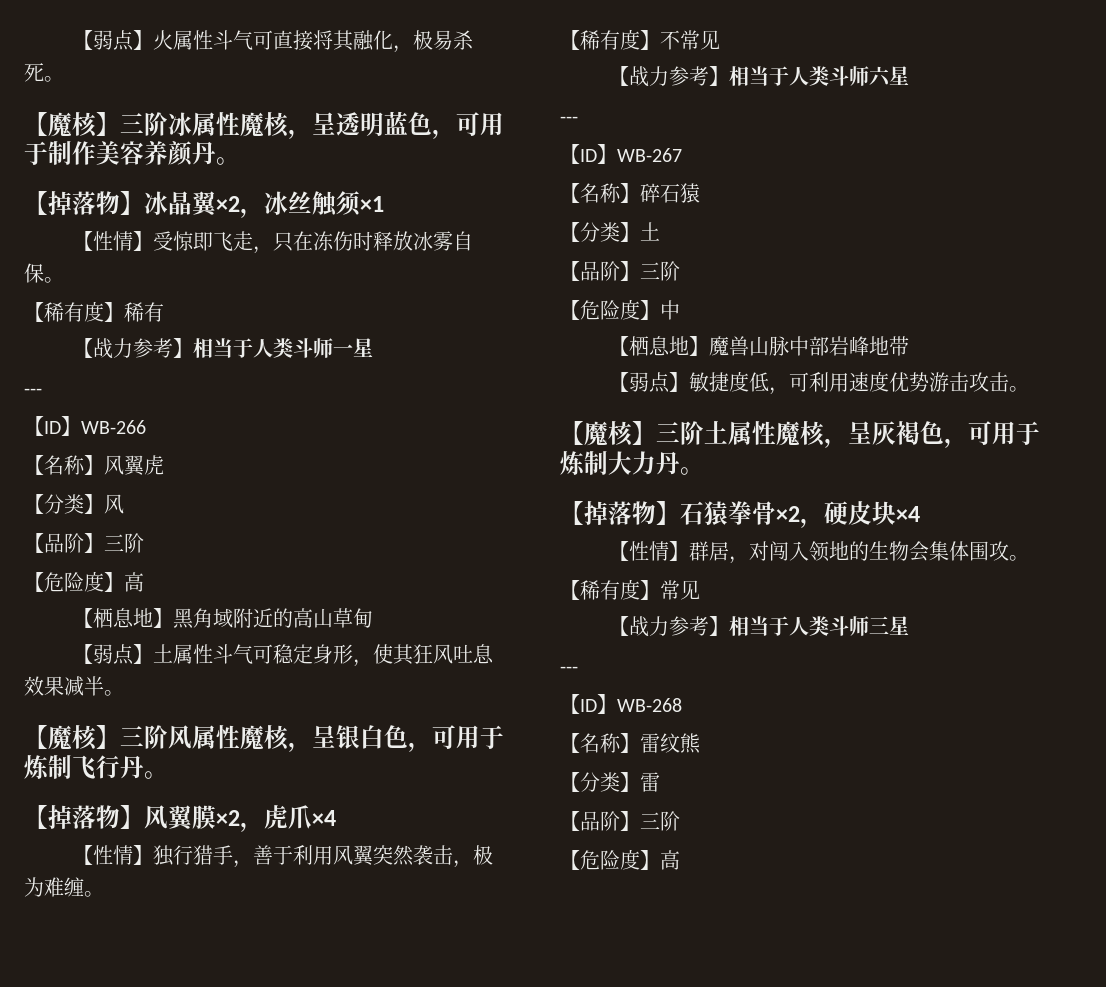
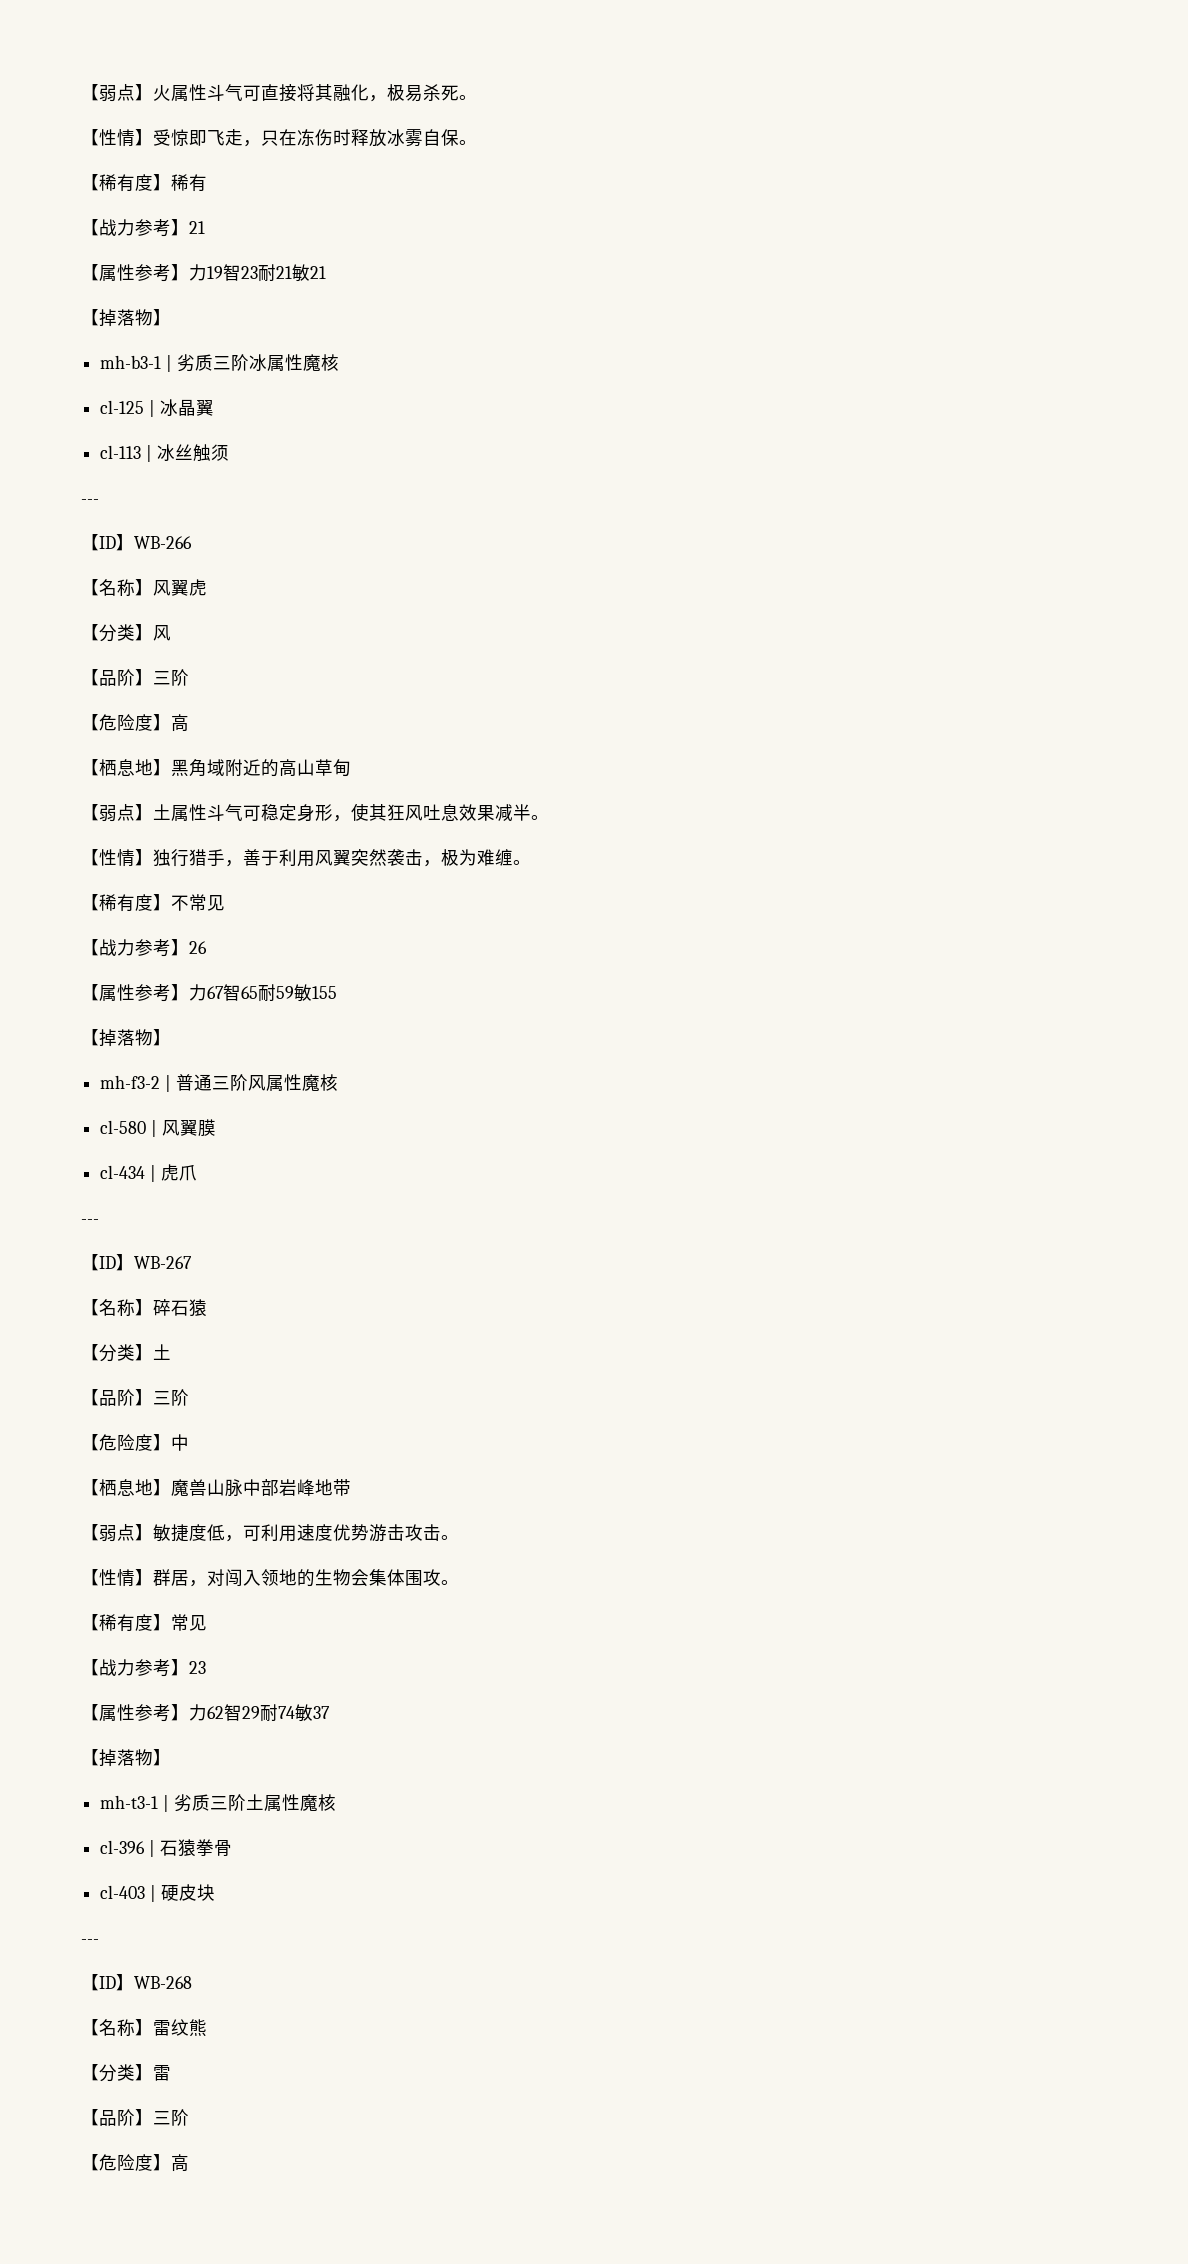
[24,111,504,139] [24,141,240,166] [24,191,384,218] // 【魔核】三阶冰属性魔核，呈透明蓝色，可用于制作美容养颜丹。 // 【掉落物】冰晶翼×2，冰丝触须×1 -> (477, 97) none
[193,338,374,358] 相当于人类斗师一星 -> [189,221,205,234] [81,264,326,282] [81,309,171,327] [100,354,339,372] [100,399,214,417] [100,444,229,462] 21 // 【属性参考】力19智23耐21敏21 // 【掉落物】 // mh-b3-1 | 劣质三阶冰属性魔核 // cl-125 | 冰晶翼 // cl-113 | 冰丝触须
[24,725,504,752] [23,755,168,779] [24,805,336,832] // 【魔核】三阶风属性魔核，呈银白色，可用于炼制飞行丹。 // 【掉落物】风翼膜×2，虎爪×4 -> (549, 817) none
[729,66,910,87] 相当于人类斗师六星 -> [189,941,207,954] [81,984,337,1002] [81,1029,171,1047] [100,1074,338,1092] [100,1119,216,1137] [100,1164,197,1182] 26 // 【属性参考】力67智65耐59敏155 // 【掉落物】 // mh-f3-2 | 普通三阶风属性魔核 // cl-580 | 风翼膜 // cl-434 | 虎爪
[560,421,1040,448] [559,451,704,475] [560,501,920,528] // 【魔核】三阶土属性魔核，呈灰褐色，可用于炼制大力丹。 // 【掉落物】石猿拳骨×2，硬皮块×4 -> (459, 1537) none
[729,616,910,636] 相当于人类斗师三星 -> [189,1661,206,1674] [81,1704,330,1722] [81,1749,171,1767] [100,1794,336,1812] [100,1839,232,1857] [100,1884,215,1902] 23 // 【属性参考】力62智29耐74敏37 // 【掉落物】 // mh-t3-1 | 劣质三阶土属性魔核 // cl-396 | 石猿拳骨 // cl-403 | 硬皮块

